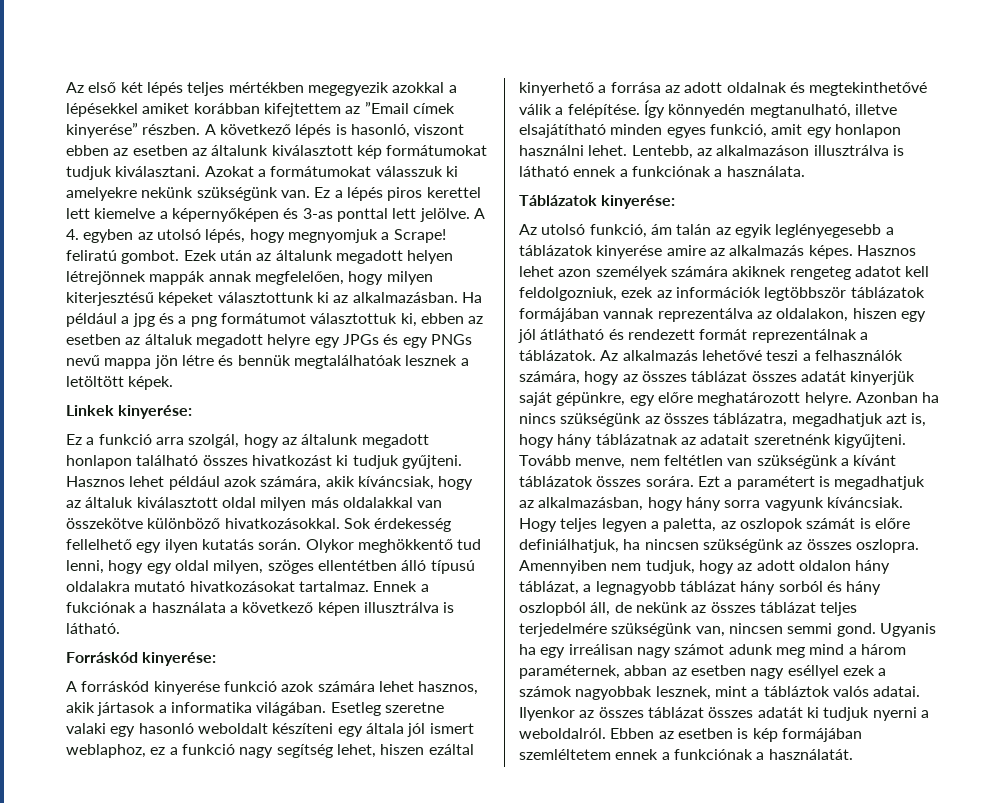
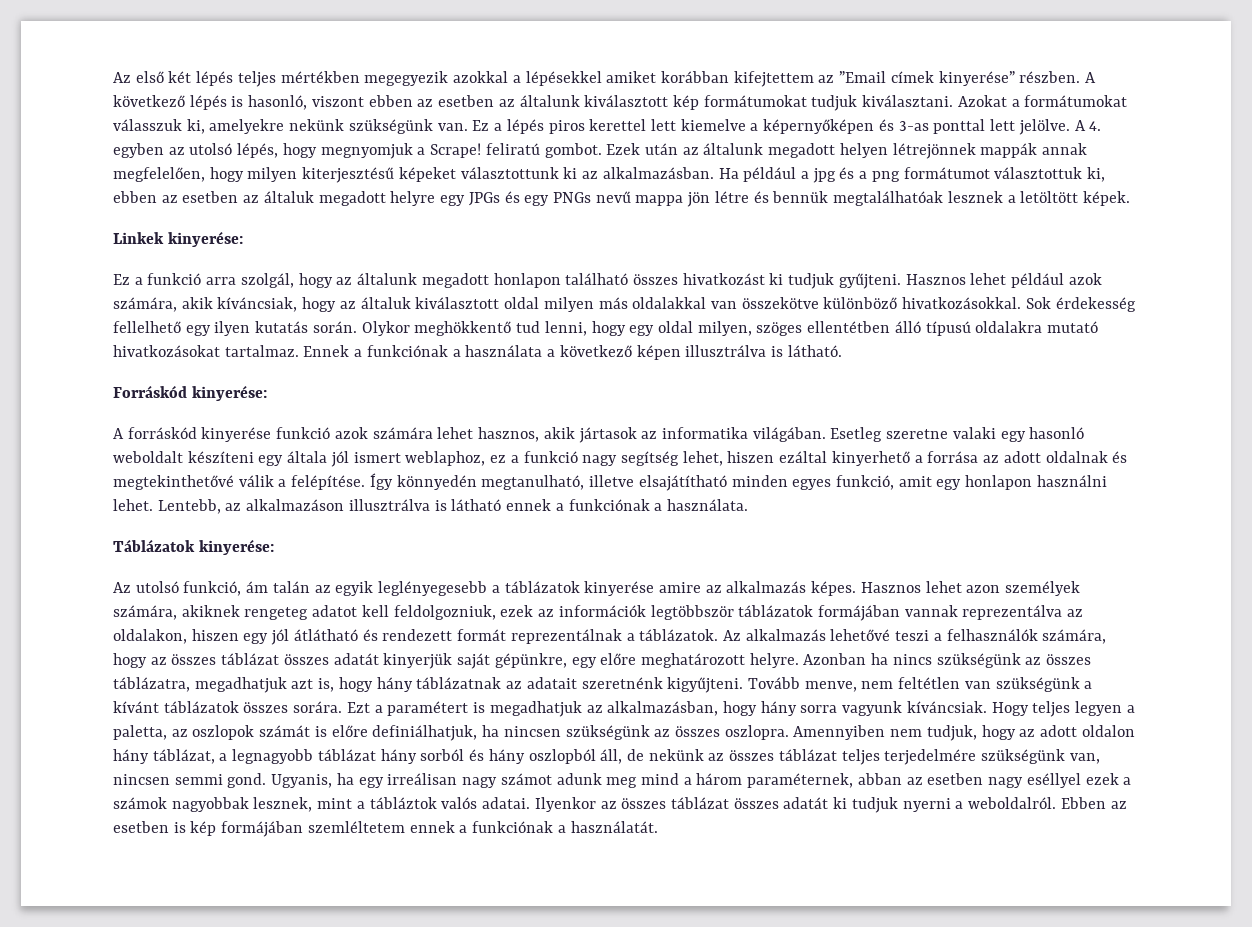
[445,166,458,177] ki -> [186,119,205,134] ki,
[66,602,136,613] fukciónak -> [366,345,448,357] funkciónak
[158,705,167,713] a -> [641,431,658,439] az
[670,266,728,277] számára -> [113,605,177,620] számára,
[879,623,936,637] Ugyanis -> [271,774,333,788] Ugyanis,

